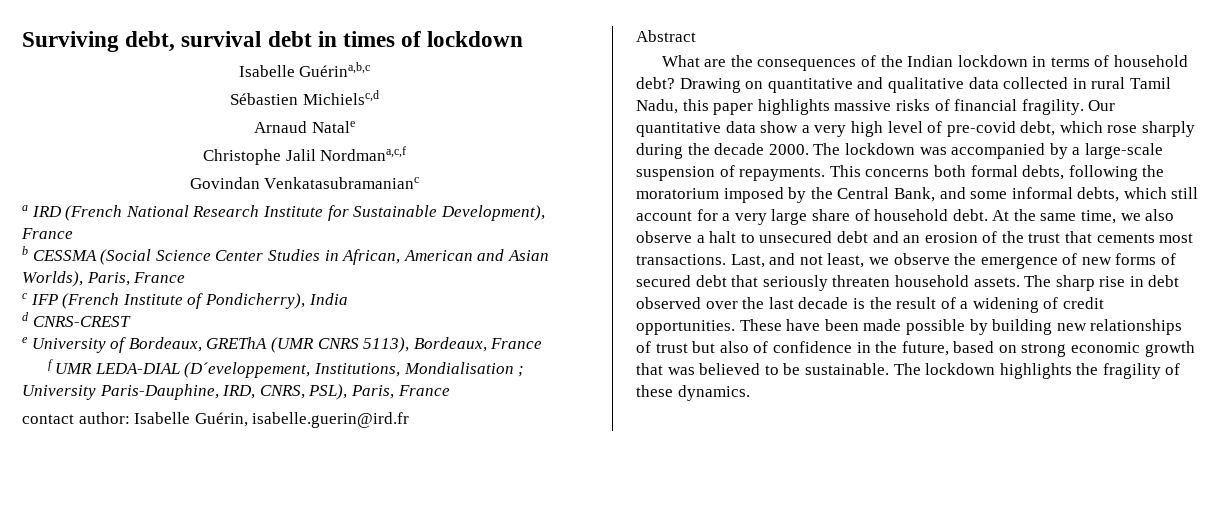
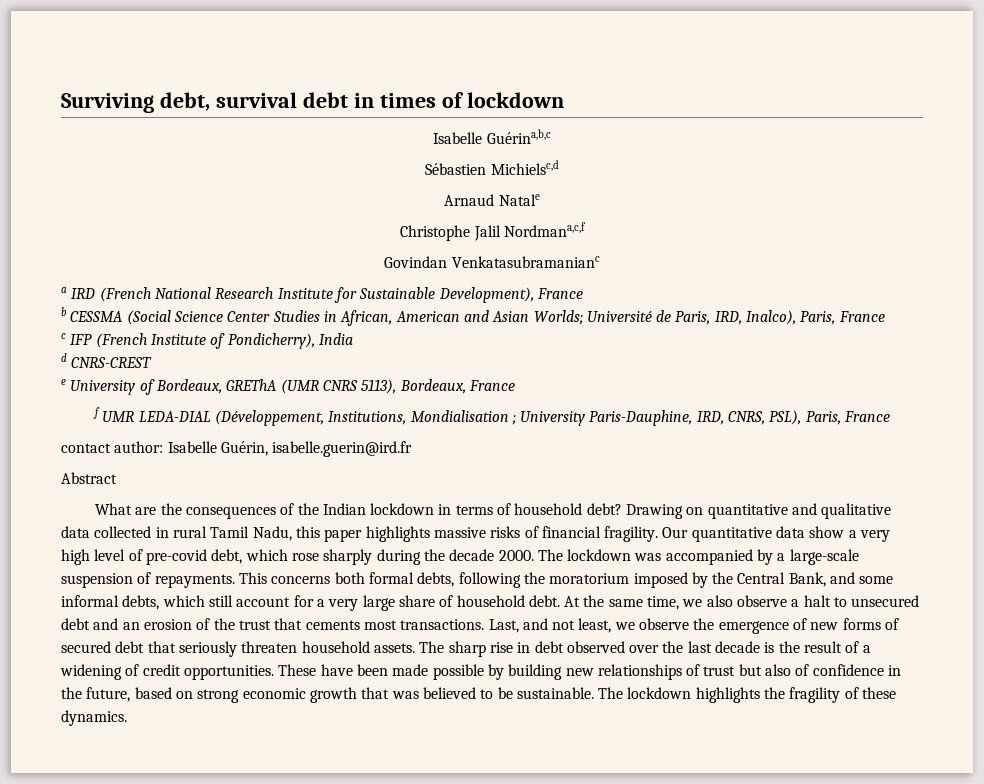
[22,271,83,287] Worlds), -> [533,310,797,325] Worlds; Université de Paris, IRD, Inalco),
[184,362,311,378] (D´eveloppement, -> [214,410,324,426] (Développement,

